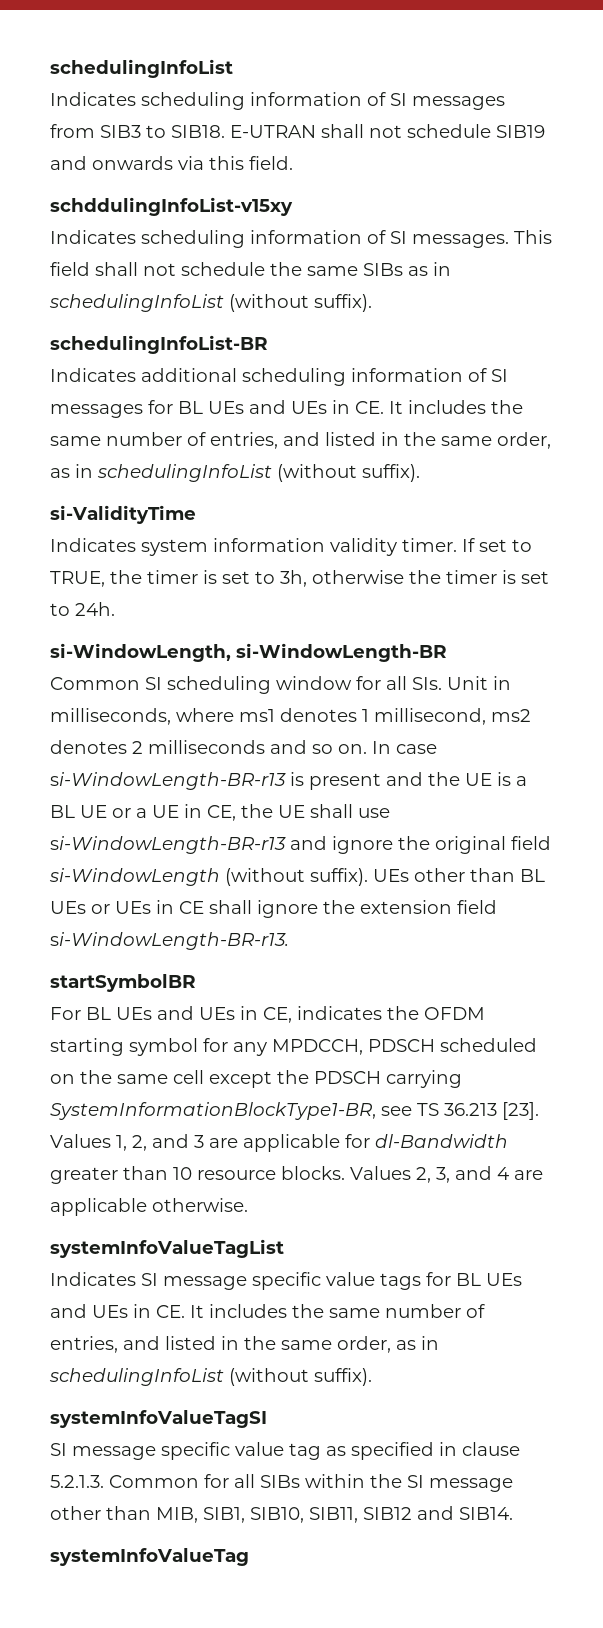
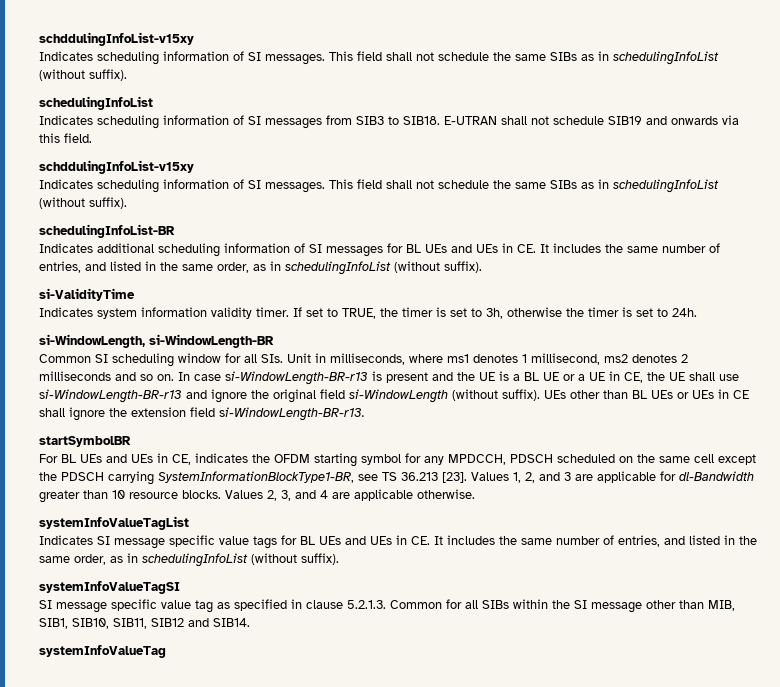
(50, 68) none -> [39,32,194,46] [39,51,719,65] [39,69,127,81] schddulingInfoList-v15xy // Indicates scheduling information of SI messages. This field shall not schedule the same SIBs as in schedulingInfoList (without suffix). //

